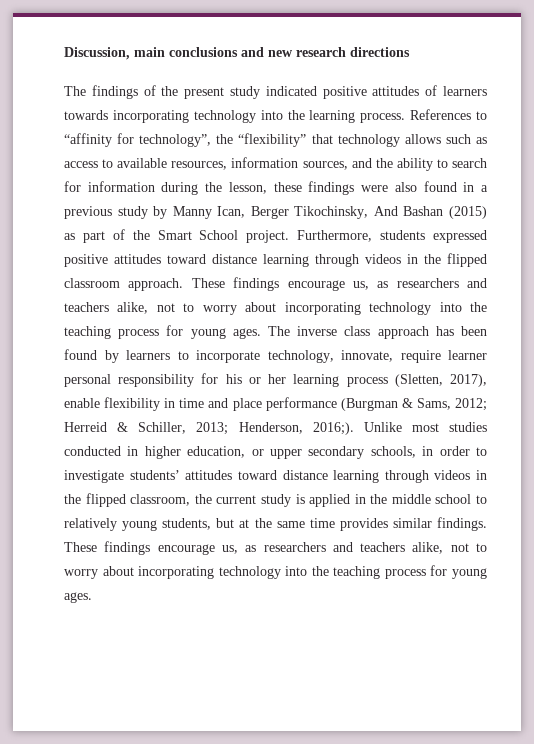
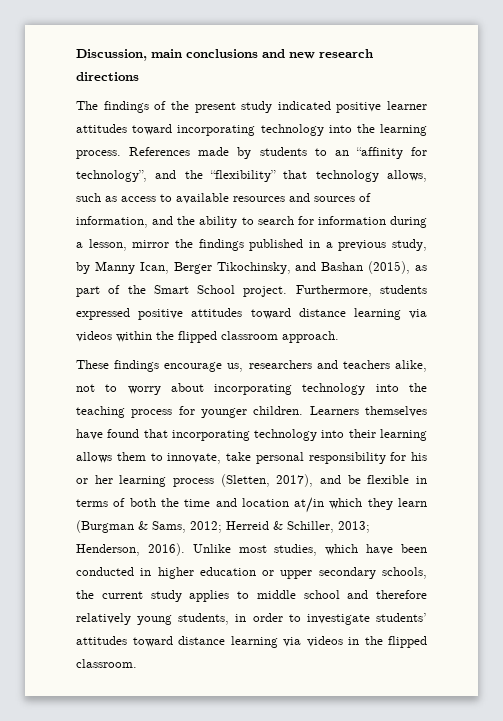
[372,85,488,96] [64,110,108,120] attitudes of learners towards -> [387,101,427,110] [76,124,173,135] learner attitudes toward
[476,111,487,120] to -> [198,147,349,159] made by students to an
(212, 140) none -> [155,170,177,179] and
[404,134,441,144] allows -> [387,170,427,182] allows,
[171,157,348,170] resources, information sources, -> [233,193,371,202] [76,216,148,228] resources and sources of information,
[205,181,457,195] the lesson, these findings were also found -> [76,239,304,251] a lesson, mirror the findings published
[117,206,148,219] study -> [392,239,427,251] study,
[373,206,487,219] And Bashan (2015) -> [295,261,411,274] and Bashan (2015),
[315,254,418,267] through videos in -> [409,309,427,319] [76,331,152,342] via videos within
[191,277,389,291] These findings encourage us, as -> [76,360,244,372] // These findings encourage us,
[190,326,487,339] [64,349,487,363] young ages. The inverse class approach has been found by learners to incorporate technology, innovate, require learner -> [201,406,427,418] [76,429,427,441] [76,452,251,464] younger children. Learners themselves have found that incorporating technology into their learning allows them to innovate, take
[64,397,337,411] enable flexibility in time and place performance -> [320,475,428,484] [76,497,428,513] and be flexible in terms of both the time and location at/in which they learn
[312,422,354,435] 2016;). -> [147,543,185,556] 2016).
[449,422,487,432] studies -> [274,544,427,556] studies, which have been
[187,446,246,458] education, -> [199,567,256,576] education
(416, 452) none -> [76,590,427,602] [76,613,230,625] the current study applies to middle school and therefore relatively young students,
[384,470,487,483] [64,493,487,507] [64,517,487,531] [64,541,488,555] [64,565,487,579] [64,592,92,603] through videos in the flipped classroom, the current study is applied in the middle school to relatively young students, but at the same time provides similar findings. These findings encourage us, as researchers and teachers alike, not to worry about incorporating technology into the teaching process for young ages. -> [283,636,427,648] [76,659,137,668] via videos in the flipped classroom.

